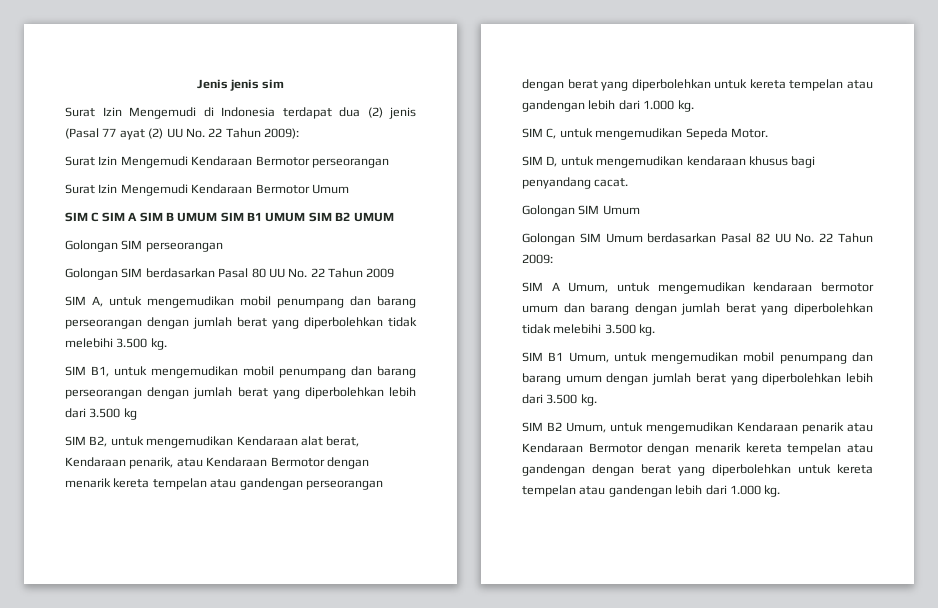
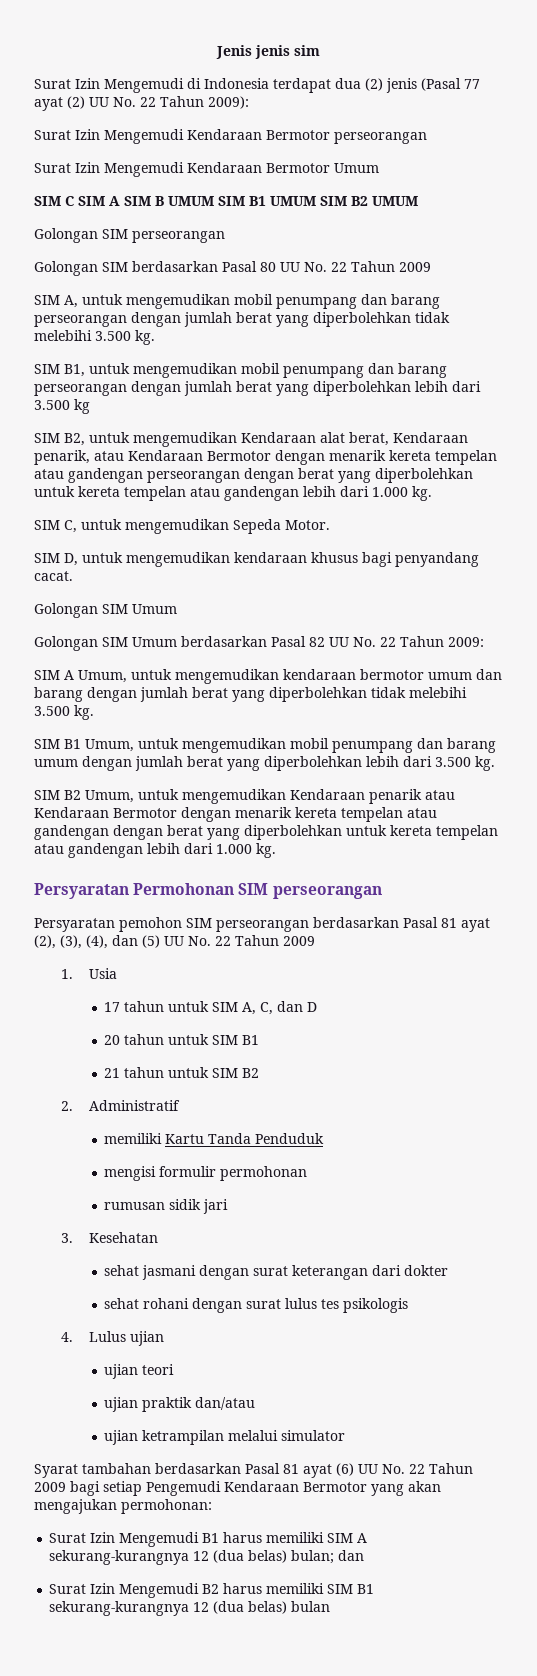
(781, 491) none -> [34,883,382,899] [34,917,490,932] [34,935,315,949] [61,968,117,979] [104,1001,318,1015] [104,1034,260,1045] [104,1067,260,1078] [61,1100,180,1111] [104,1133,325,1144] [104,1166,308,1181] [104,1199,229,1214] [61,1232,158,1243] [104,1265,449,1280] [104,1298,409,1313] [61,1331,164,1346] [104,1364,175,1379] [104,1397,256,1412] [104,1430,346,1445] [34,1463,473,1478] [34,1481,441,1496] [34,1499,212,1514] [49,1532,368,1547] [49,1550,365,1565] [49,1583,375,1598] [49,1601,331,1616] // Persyaratan Permohonan SIM perseorangan // Persyaratan pemohon SIM perseorangan berdasarkan Pasal 81 ayat (2), (3), (4), dan (5) UU No. 22 Tahun 2009 // 1. Usia // 17 tahun untuk SIM A, C, dan D // 20 tahun untuk SIM B1 // 21 tahun untuk SIM B2 // 2. Administratif // memiliki Kartu Tanda Penduduk // mengisi formulir permohonan // rumusan sidik jari // 3. Kesehatan // sehat jasmani dengan surat keterangan dari dokter // sehat rohani dengan surat lulus tes psikologis // 4. Lulus ujian // ujian teori // ujian praktik dan/atau // ujian ketrampilan melalui simulator // Syarat tambahan berdasarkan Pasal 81 ayat (6) UU No. 22 Tahun 2009 bagi setiap Pengemudi Kendaraan Bermotor yang akan mengajukan permohonan: // Surat Izin Mengemudi B1 harus memiliki SIM A sekurang-kurangnya 12 (dua belas) bulan; dan // Surat Izin Mengemudi B2 harus memiliki SIM B1 sekurang-kurangnya 12 (dua belas) bulan

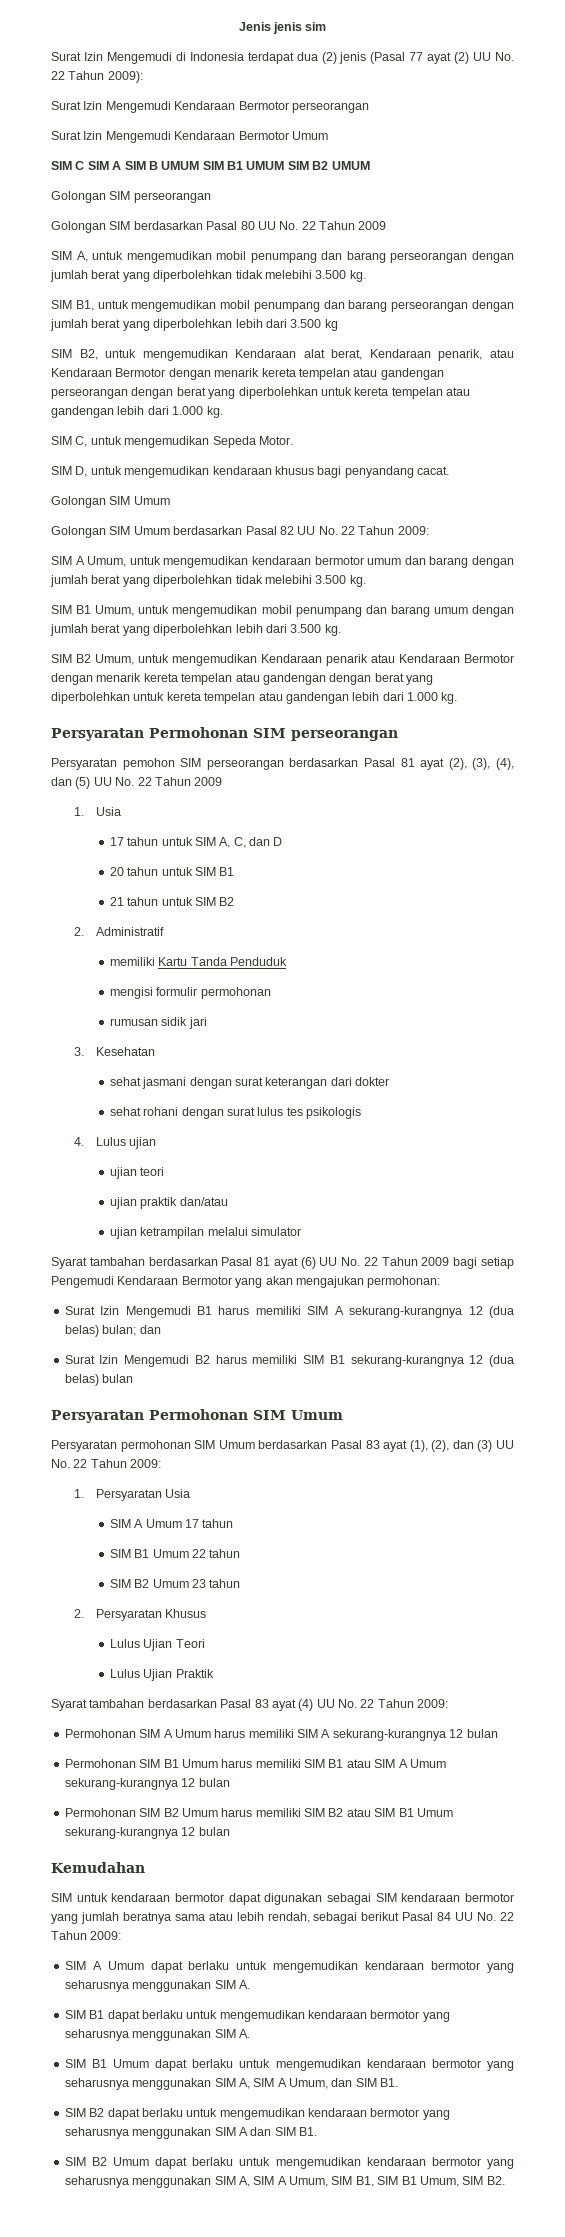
(331, 1606) none -> [51,1409,343,1423] [51,1440,514,1452] [51,1459,162,1468] [73,1489,191,1501] [109,1519,234,1528] [109,1549,241,1558] [109,1579,241,1588] [73,1609,207,1621] [109,1639,205,1651] [109,1669,214,1681] [51,1699,449,1711] [64,1729,498,1741] [64,1759,446,1768] [64,1778,230,1790] [64,1808,453,1817] [64,1827,230,1839] [51,1862,145,1873] [51,1893,514,1905] [51,1912,514,1924] [51,1931,122,1940] [64,1961,514,1973] [64,1980,250,1992] [64,2010,450,2022] [64,2029,250,2041] [64,2059,514,2071] [64,2078,399,2090] [64,2108,450,2120] [64,2127,317,2139] [64,2157,514,2169] [64,2176,505,2188] // Persyaratan Permohonan SIM Umum // Persyaratan permohonan SIM Umum berdasarkan Pasal 83 ayat (1), (2), dan (3) UU No. 22 Tahun 2009: // 1. Persyaratan Usia // SIM A Umum 17 tahun // SIM B1 Umum 22 tahun // SIM B2 Umum 23 tahun // 2. Persyaratan Khusus // Lulus Ujian Teori // Lulus Ujian Praktik // Syarat tambahan berdasarkan Pasal 83 ayat (4) UU No. 22 Tahun 2009: // Permohonan SIM A Umum harus memiliki SIM A sekurang-kurangnya 12 bulan // Permohonan SIM B1 Umum harus memiliki SIM B1 atau SIM A Umum sekurang-kurangnya 12 bulan // Permohonan SIM B2 Umum harus memiliki SIM B2 atau SIM B1 Umum sekurang-kurangnya 12 bulan // Kemudahan // SIM untuk kendaraan bermotor dapat digunakan sebagai SIM kendaraan bermotor yang jumlah beratnya sama atau lebih rendah, sebagai berikut Pasal 84 UU No. 22 Tahun 2009: // SIM A Umum dapat berlaku untuk mengemudikan kendaraan bermotor yang seharusnya menggunakan SIM A. // SIM B1 dapat berlaku untuk mengemudikan kendaraan bermotor yang seharusnya menggunakan SIM A. // SIM B1 Umum dapat berlaku untuk mengemudikan kendaraan bermotor yang seharusnya menggunakan SIM A, SIM A Umum, dan SIM B1. // SIM B2 dapat berlaku untuk mengemudikan kendaraan bermotor yang seharusnya menggunakan SIM A dan SIM B1. // SIM B2 Umum dapat berlaku untuk mengemudikan kendaraan bermotor yang seharusnya menggunakan SIM A, SIM A Umum, SIM B1, SIM B1 Umum, SIM B2.

